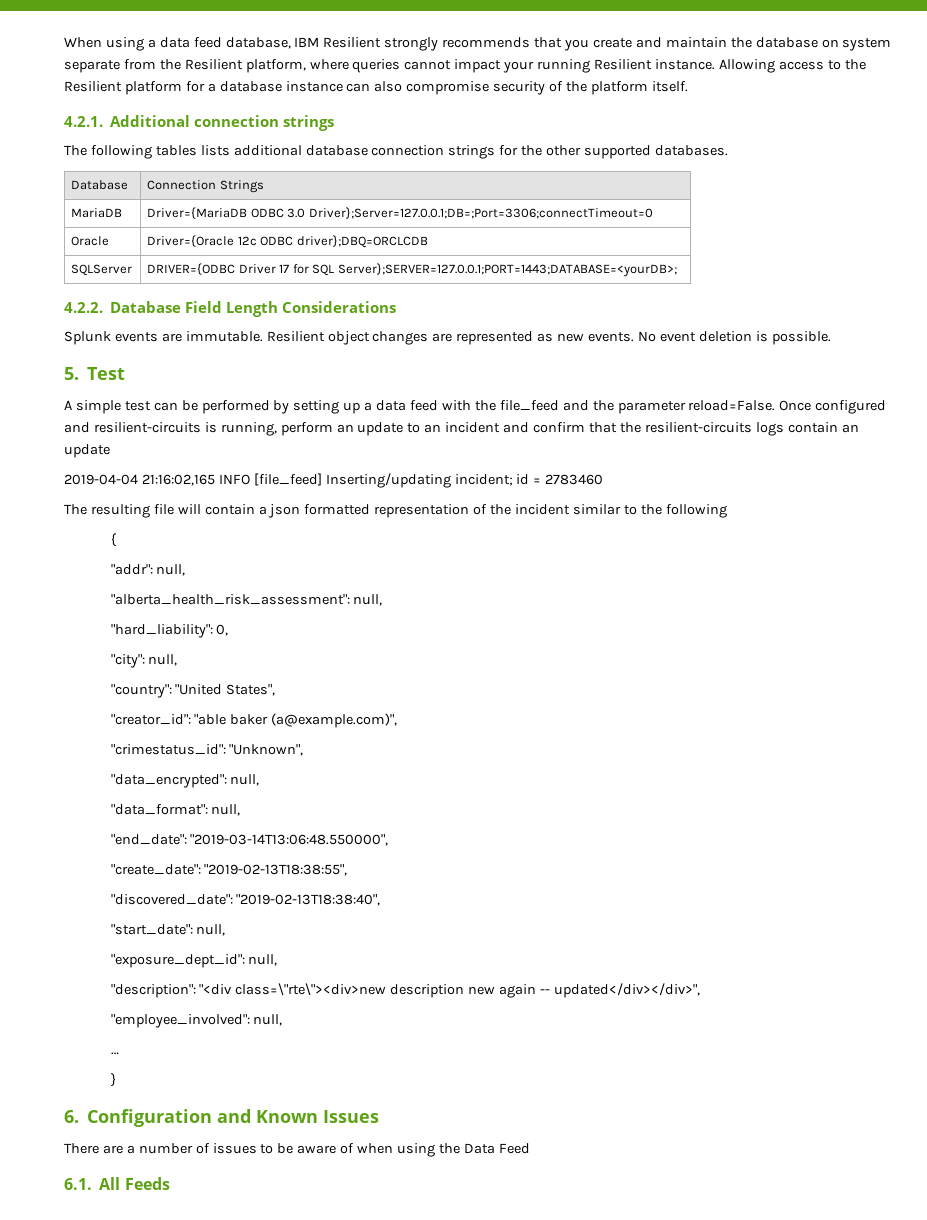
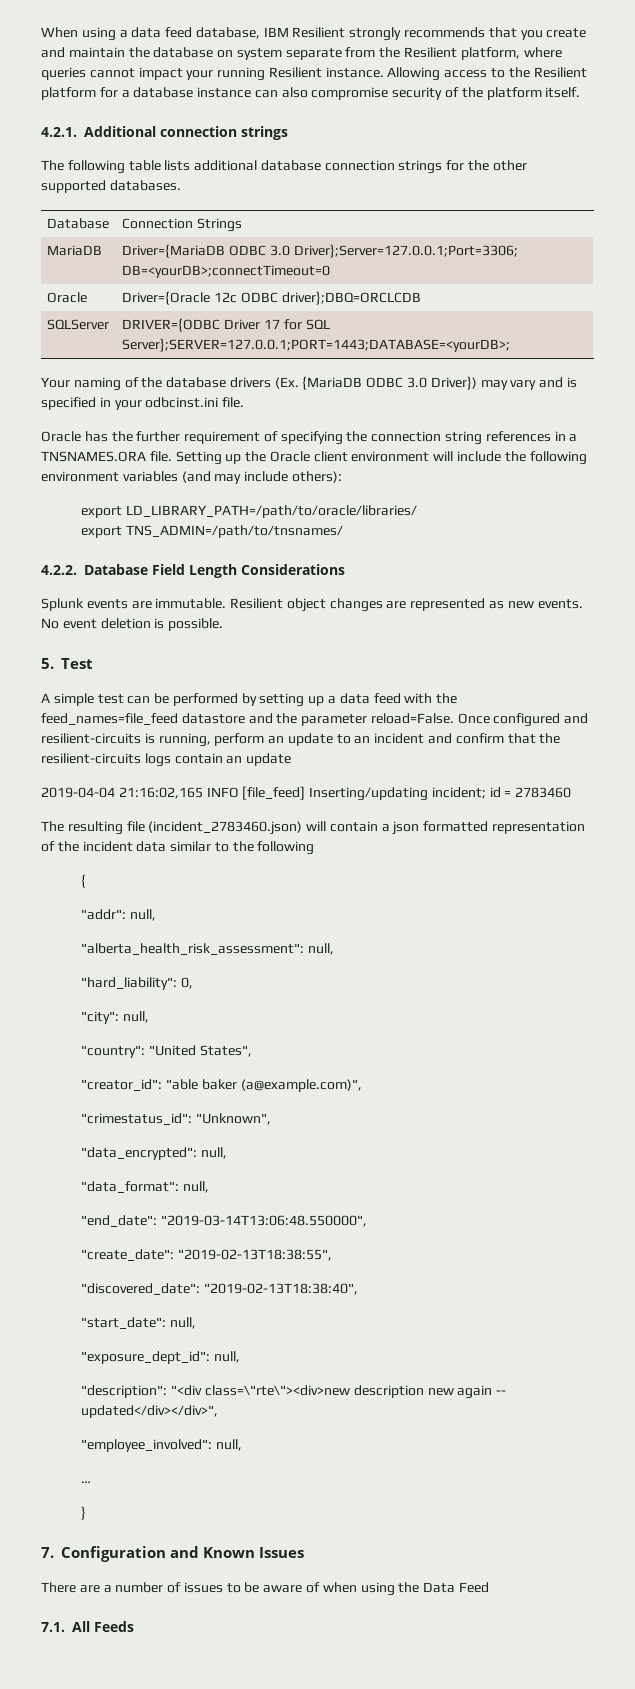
[155,145,197,156] tables -> [128,160,161,171] table
[308,207,653,219] Driver};Server=127.0.0.1;DB=;Port=3306;connectTimeout=0 -> [293,244,518,258] [122,265,331,278] Driver};Server=127.0.0.1;Port=3306; DB=<yourDB>;connectTimeout=0
(677, 270) none -> [41,376,577,391] [41,397,245,410] [41,431,578,445] [41,451,587,465] [41,471,342,484] [81,505,418,518] [81,525,344,538] // Your naming of the database drivers (Ex. {MariaDB ODBC 3.0 Driver}) may vary and is specified in your odbcinst.ini file. // Oracle has the further requirement of specifying the connection string references in a TNSNAMES.ORA file. Setting up the Oracle client environment will include the following environment variables (and may include others): // export LD_LIBRARY_PATH=/path/to/oracle/libraries/ // export TNS_ADMIN=/path/to/tnsnames/
[499,400,559,411] file_feed -> [41,713,245,725] feed_names=file_feed datastore
(174, 509) none -> [148,821,303,835] (incident_2783460.json)
(571, 509) none -> [136,841,167,852] data
[64,1110,79,1123] 6. -> [41,1547,54,1558] 7.
[64,1178,92,1190] 6.1. -> [41,1622,65,1632] 7.1.

